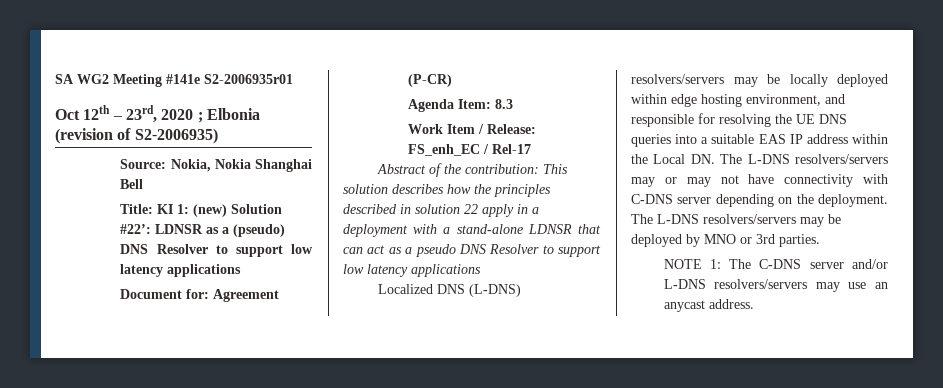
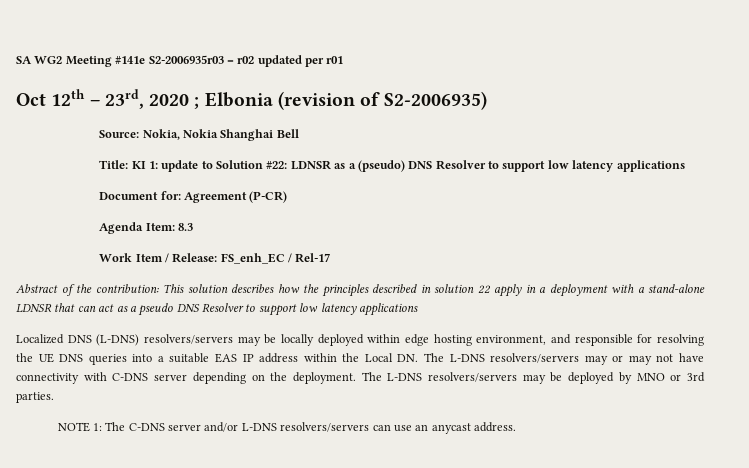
[204,74,293,84] S2-2006935r01 -> [148,55,344,67] S2-2006935r03 = r02 updated per r01
[193,204,283,217] [120,224,152,234] (new) Solution #22’: -> [161,160,288,172] update to Solution #22:
[815,282,840,292] may -> [372,424,391,431] can

